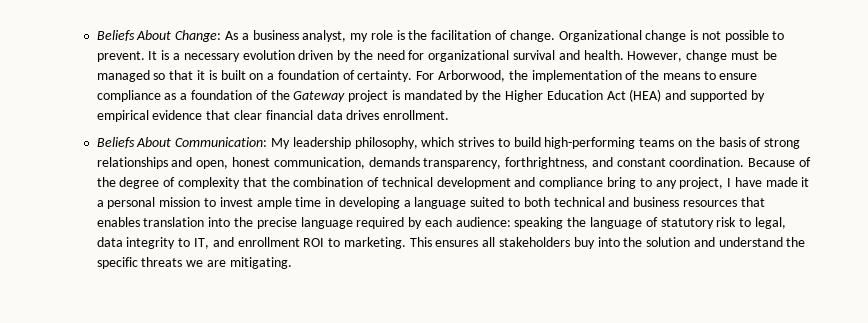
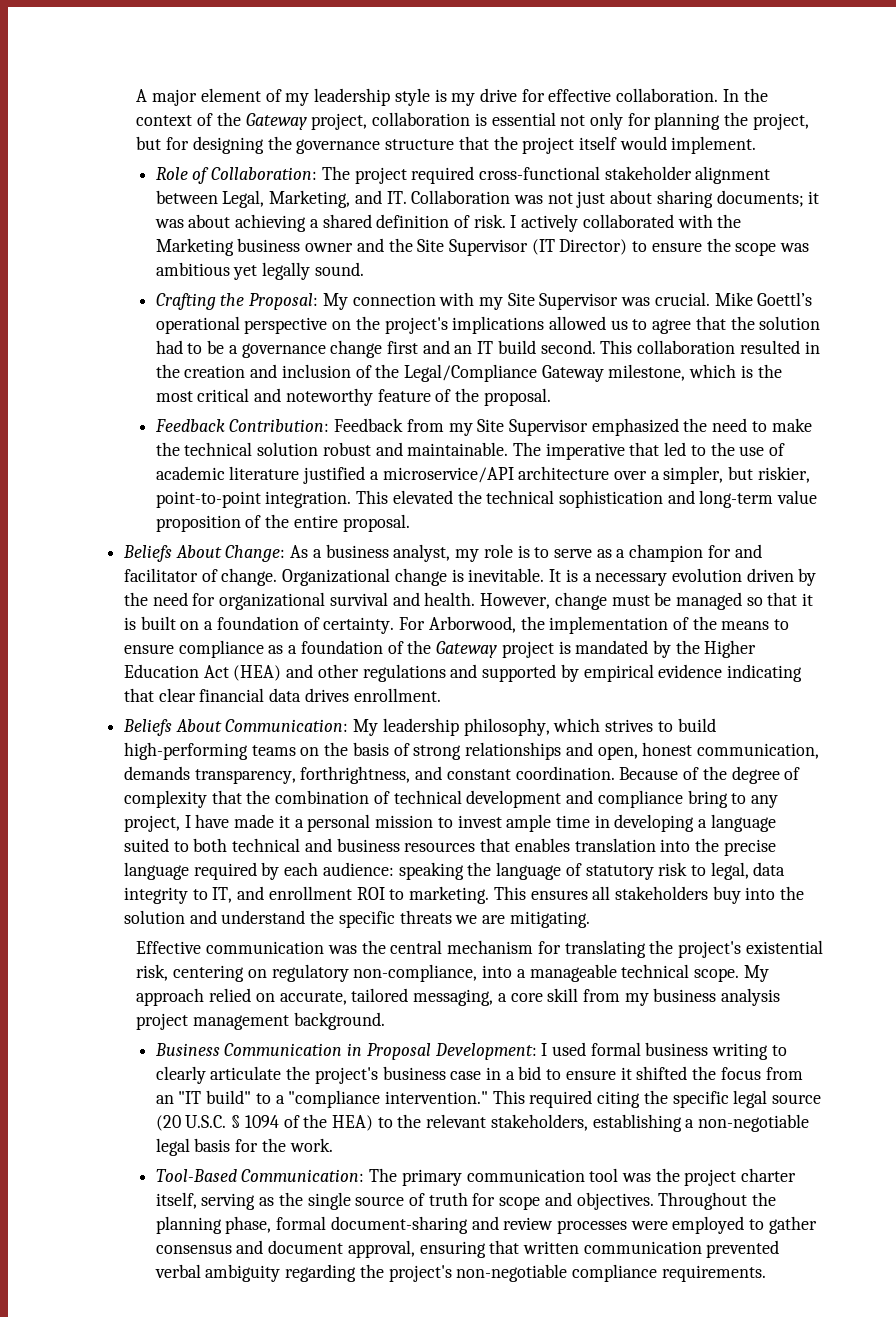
(96, 35) none -> [136,88,768,106] [136,112,809,130] [136,136,757,154] [155,166,771,184] [155,190,820,208] [154,214,742,232] [155,238,810,256] [155,262,364,280] [155,292,813,310] [155,316,821,334] [155,340,820,358] [155,364,782,382] [155,388,551,406] [154,418,812,436] [155,442,786,460] [155,466,810,484] [155,490,818,508] [155,514,410,532] A major element of my leadership style is my drive for effective collaboration. In the context of the Gateway project, collaboration is essential not only for planning the project, but for designing the governance structure that the project itself would implement. // Role of Collaboration: The project required cross-functional stakeholder alignment between Legal, Marketing, and IT. Collaboration was not just about sharing documents; it was about achieving a shared definition of risk. I actively collaborated with the Marketing business owner and the Site Supervisor (IT Director) to ensure the scope was ambitious yet legally sound. // Crafting the Proposal: My connection with my Site Supervisor was crucial. Mike Goettl’s operational perspective on the project's implications allowed us to agree that the solution had to be a governance change first and an IT build second. This collaboration resulted in the creation and inclusion of the Legal/Compliance Gateway milestone, which is the most critical and noteworthy feature of the proposal. // Feedback Contribution: Feedback from my Site Supervisor emphasized the need to make the technical solution robust and maintainable. The imperative that led to the use of academic literature justified a microservice/API architecture over a simpler, but riskier, point-to-point integration. This elevated the technical sophistication and long-term value proposition of the entire proposal. //
[408,30,492,40] the facilitation -> [534,544,762,562] [123,568,198,582] to serve as a champion for and facilitator
[701,30,785,42] [96,51,145,62] not possible to prevent. -> [468,568,545,582] inevitable.
(687, 95) none -> [317,664,478,682] other regulations and
(203, 115) none -> [726,664,802,682] indicating
(292, 263) none -> [136,940,823,958] [136,964,769,982] [136,988,781,1006] [136,1012,385,1030] [154,1042,787,1060] [155,1066,803,1084] [155,1090,822,1108] [155,1114,810,1132] [155,1138,333,1156] [155,1168,797,1186] [155,1192,777,1210] [155,1216,817,1234] [155,1240,780,1258] [154,1264,766,1282] // Effective communication was the central mechanism for translating the project's existential risk, centering on regulatory non-compliance, into a manageable technical scope. My approach relied on accurate, tailored messaging, a core skill from my business analysis project management background. // Business Communication in Proposal Development: I used formal business writing to clearly articulate the project's business case in a bid to ensure it shifted the focus from an "IT build" to a "compliance intervention." This required citing the specific legal source (20 U.S.C. § 1094 of the HEA) to the relevant stakeholders, establishing a non-negotiable legal basis for the work. // Tool-Based Communication: The primary communication tool was the project charter itself, serving as the single source of truth for scope and objectives. Throughout the planning phase, formal document-sharing and review processes were employed to gather consensus and document approval, ensuring that written communication prevented verbal ambiguity regarding the project's non-negotiable compliance requirements.

